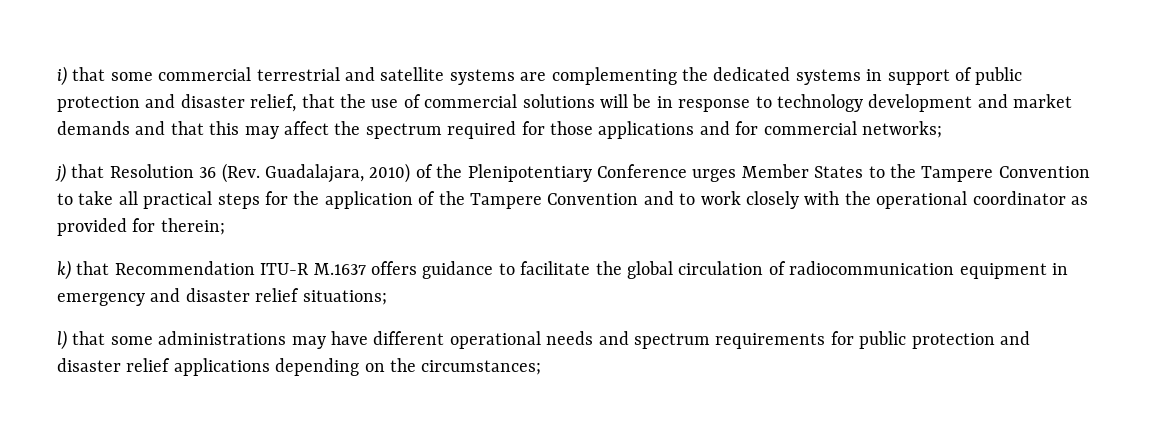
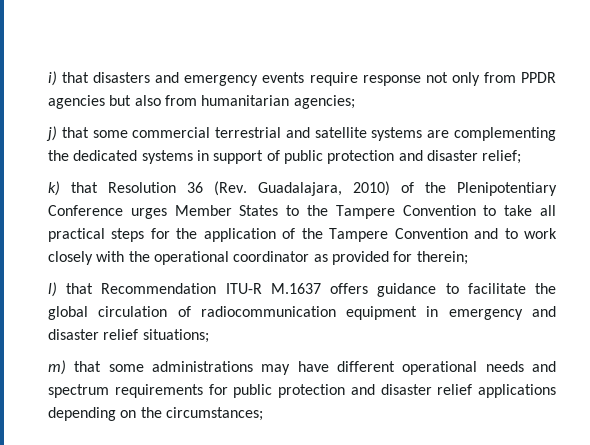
(106, 74) none -> [93,72,556,86] [48,95,355,109] [46,126,89,141] disasters and emergency events require response not only from PPDR agencies but also from humanitarian agencies; // j) that
[250,94,1073,112] [57,121,942,139] [55,163,66,183] relief, that the use of commercial solutions will be in response to technology development and market demands and that this may affect the spectrum required for those applications and for commercial networks; // j) -> [482,150,522,164] [48,181,60,196] relief; // k)
[57,260,71,280] k) -> [48,282,57,297] l)
[57,330,67,350] l) -> [48,360,66,375] m)

